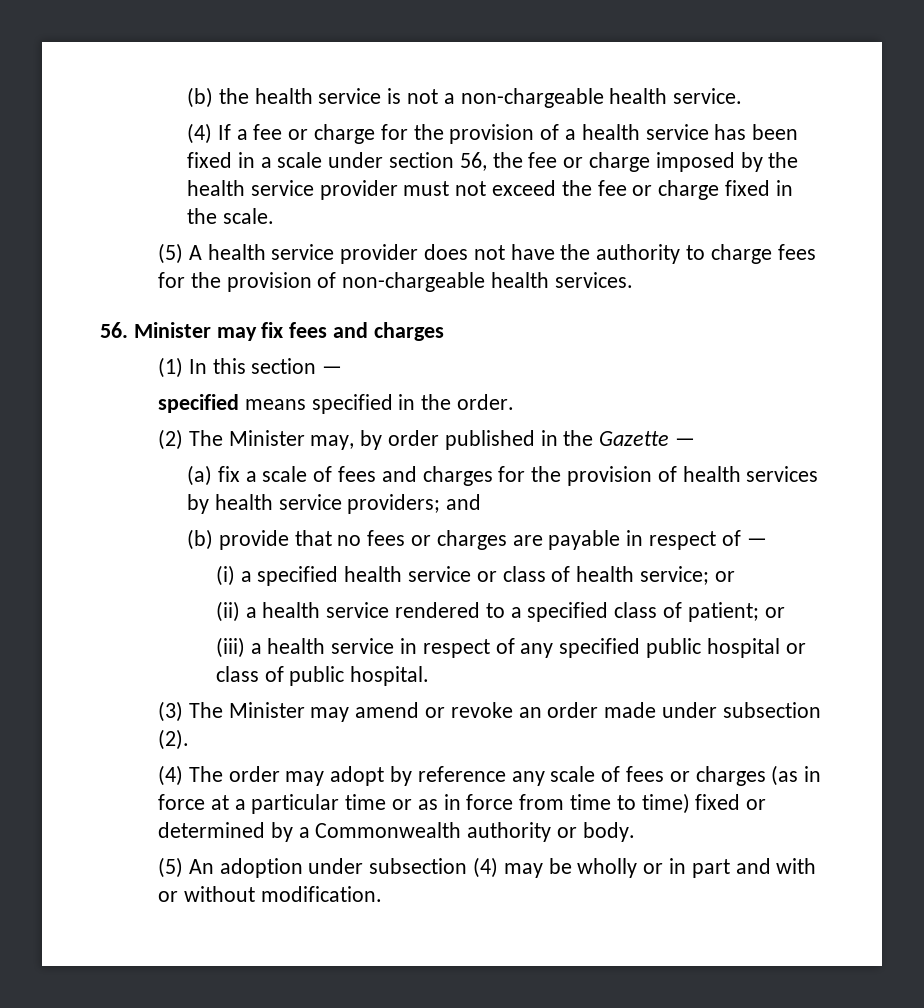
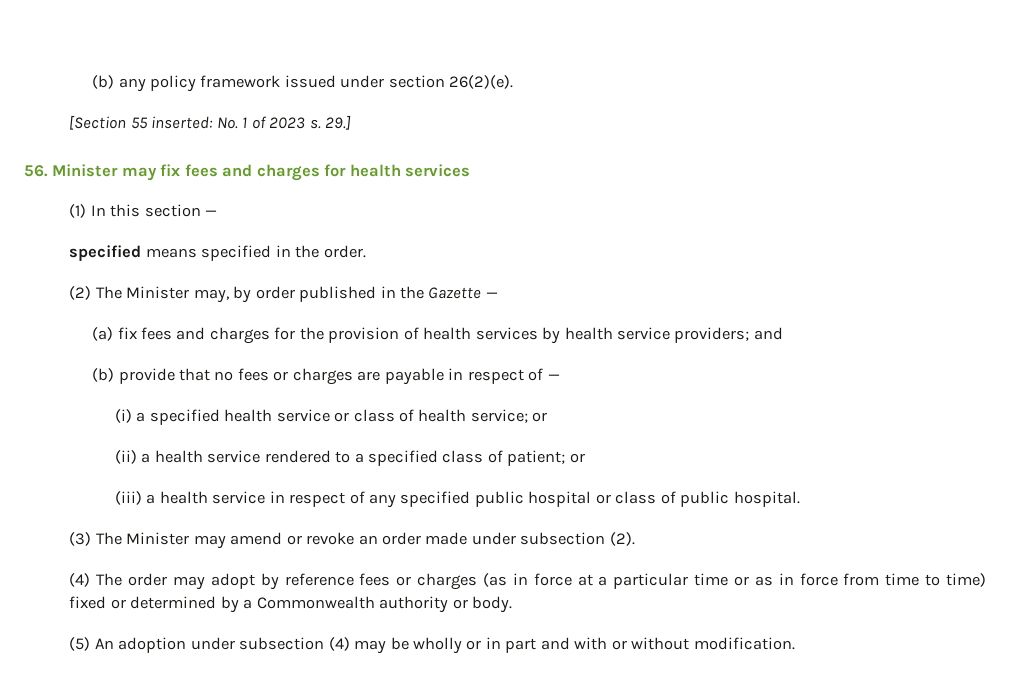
[186,87,743,108] [186,123,799,144] [186,152,799,172] [186,180,793,200] [186,208,274,224] [157,243,816,264] [157,272,633,292] (b) the health service is not a non-chargeable health service. // (4) If a fee or charge for the provision of a health service has been fixed in a scale under section 56, the fee or charge imposed by the health service provider must not exceed the fee or charge fixed in the scale. // (5) A health service provider does not have the authority to charge fees for the provision of non-chargeable health services. -> [92,75,514,92] [69,115,352,130] (b) any policy framework issued under section 26(2)(e). // [Section 55 inserted: No. 1 of 2023 s. 29.]
(444, 331) none -> [324,164,471,177] for health services
[245,466,333,482] a scale of -> (137, 333) none
[511,766,621,786] any scale of -> (354, 579) none

